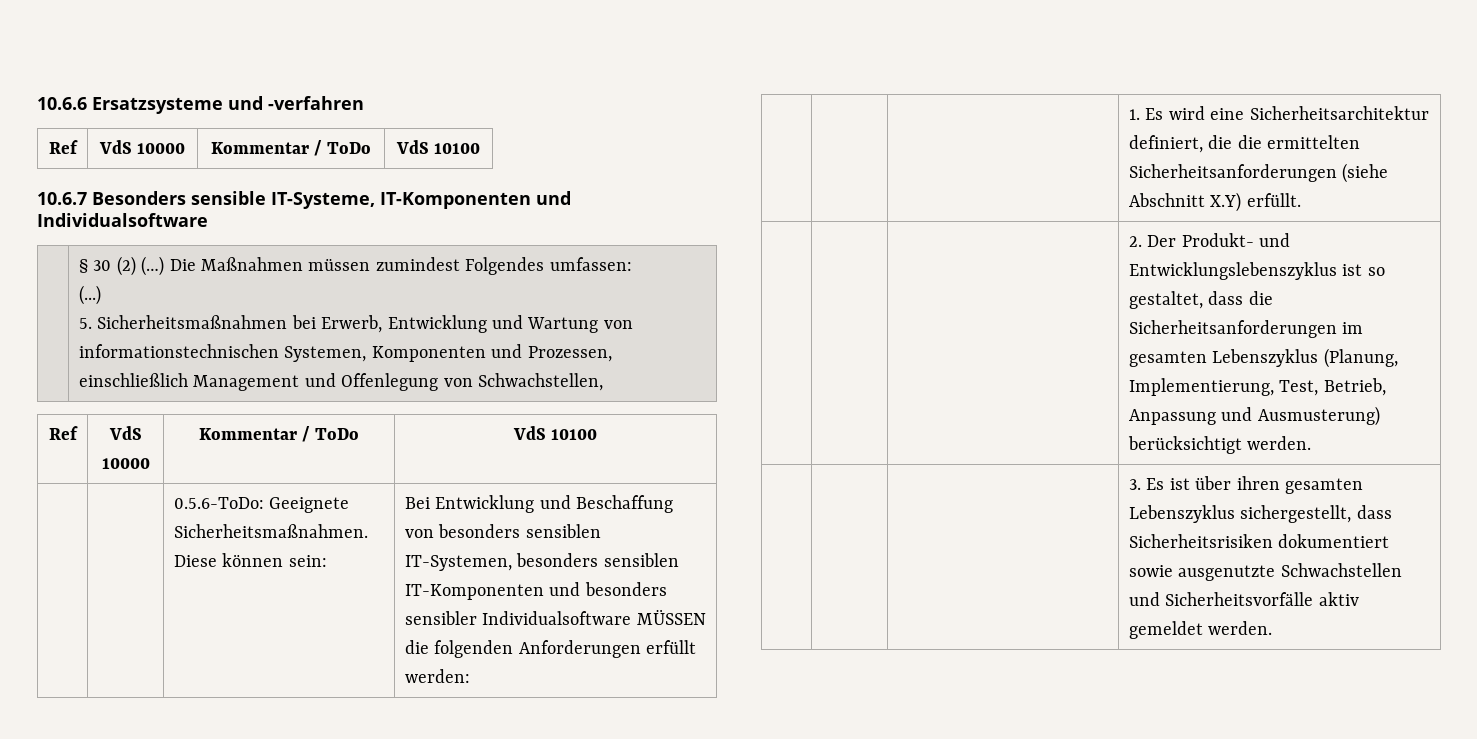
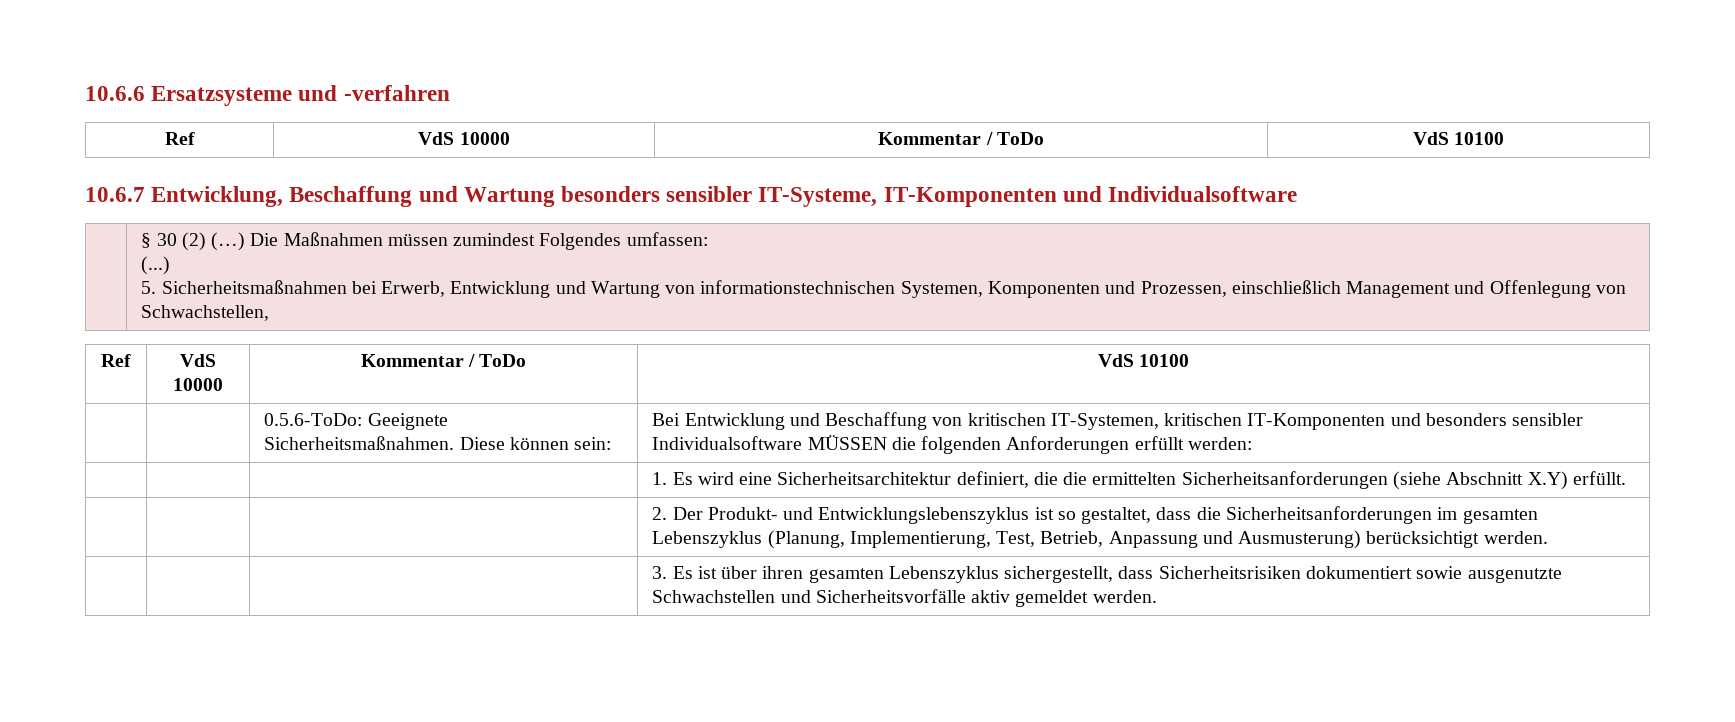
[92,191,266,205] Besonders sensible -> [151,186,753,207] Entwicklung, Beschaffung und Wartung besonders sensibler
[438,524,601,538] [404,553,679,571] besonders sensiblen IT-Systemen, besonders sensiblen -> [967,413,1243,430] kritischen IT-Systemen, kritischen

